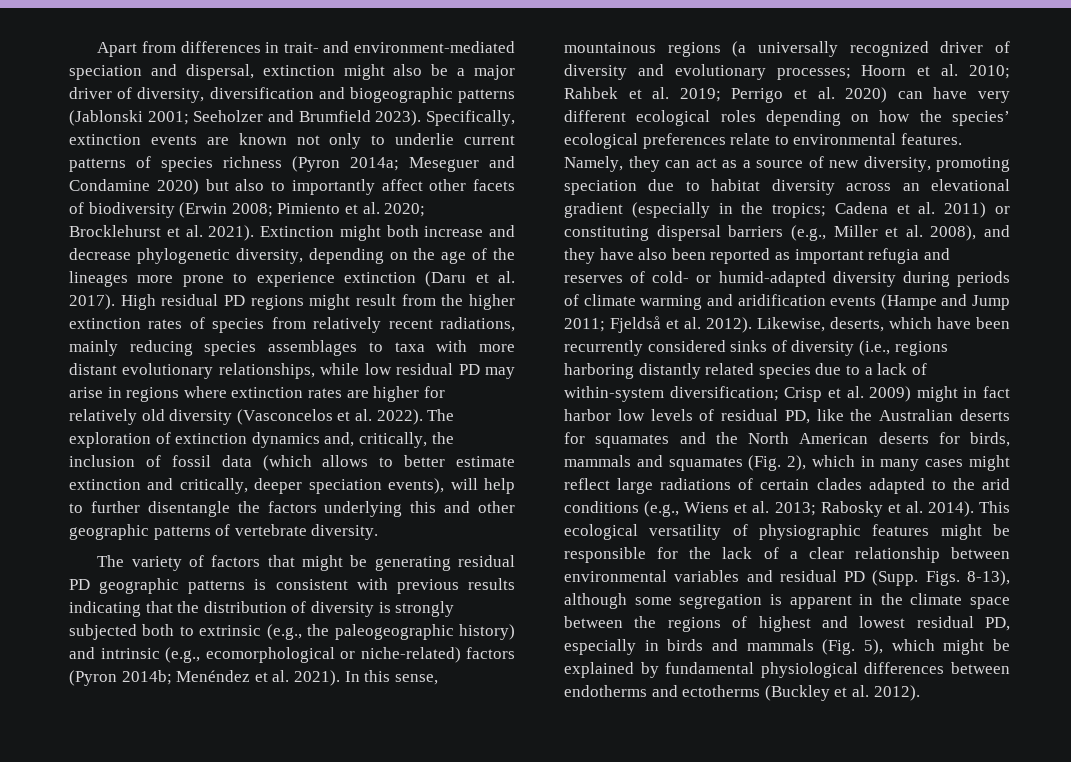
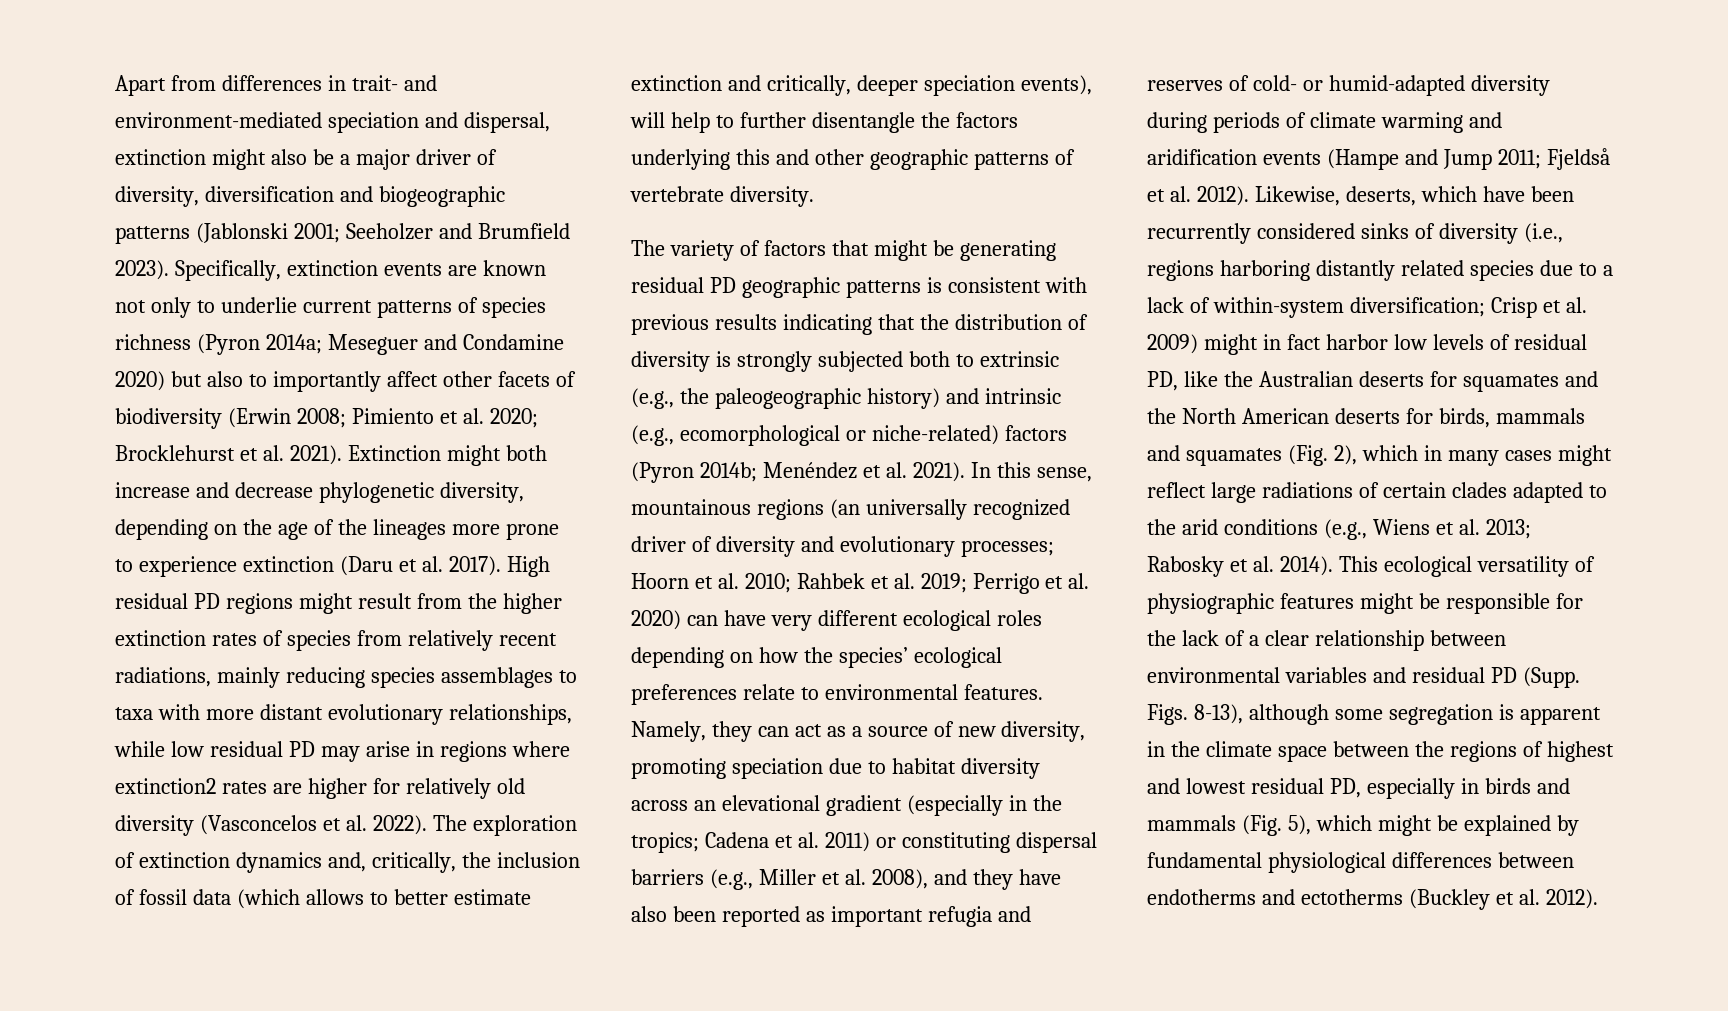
[231,387,304,398] extinction -> [115,778,216,794] extinction2
[732,41,747,57] (a -> [829,499,860,519] (an

